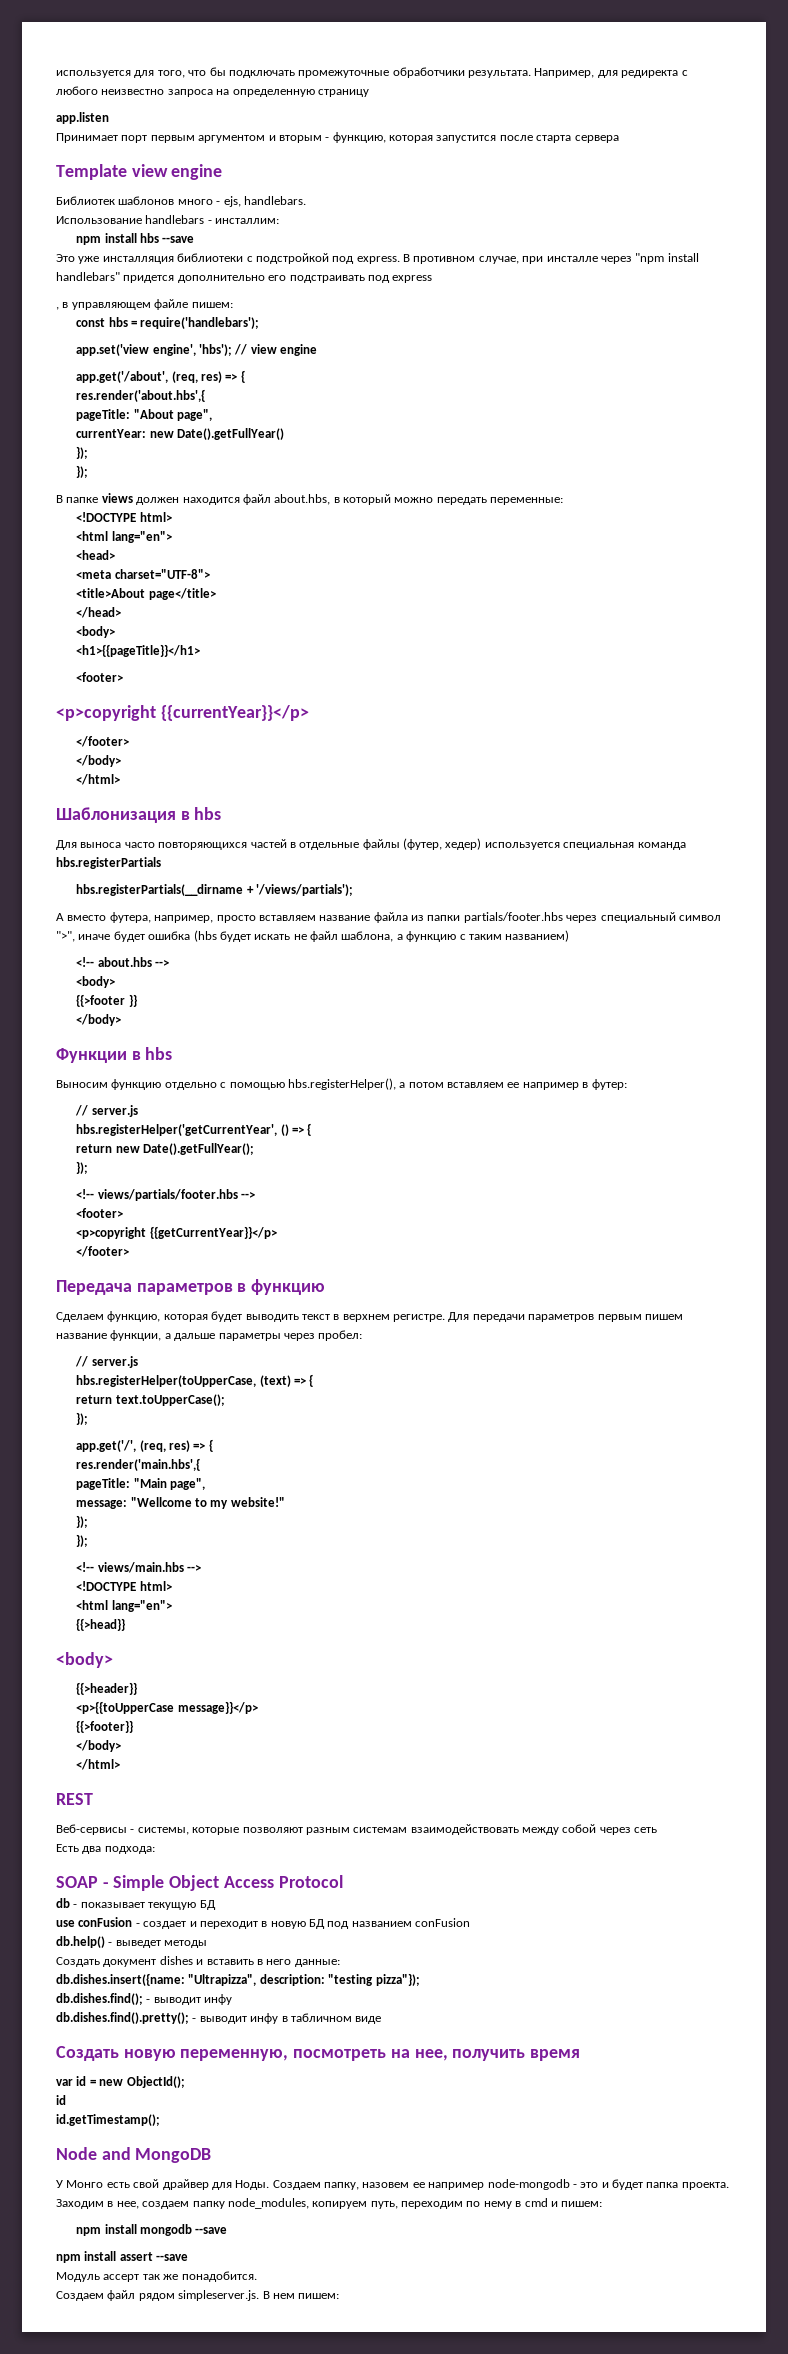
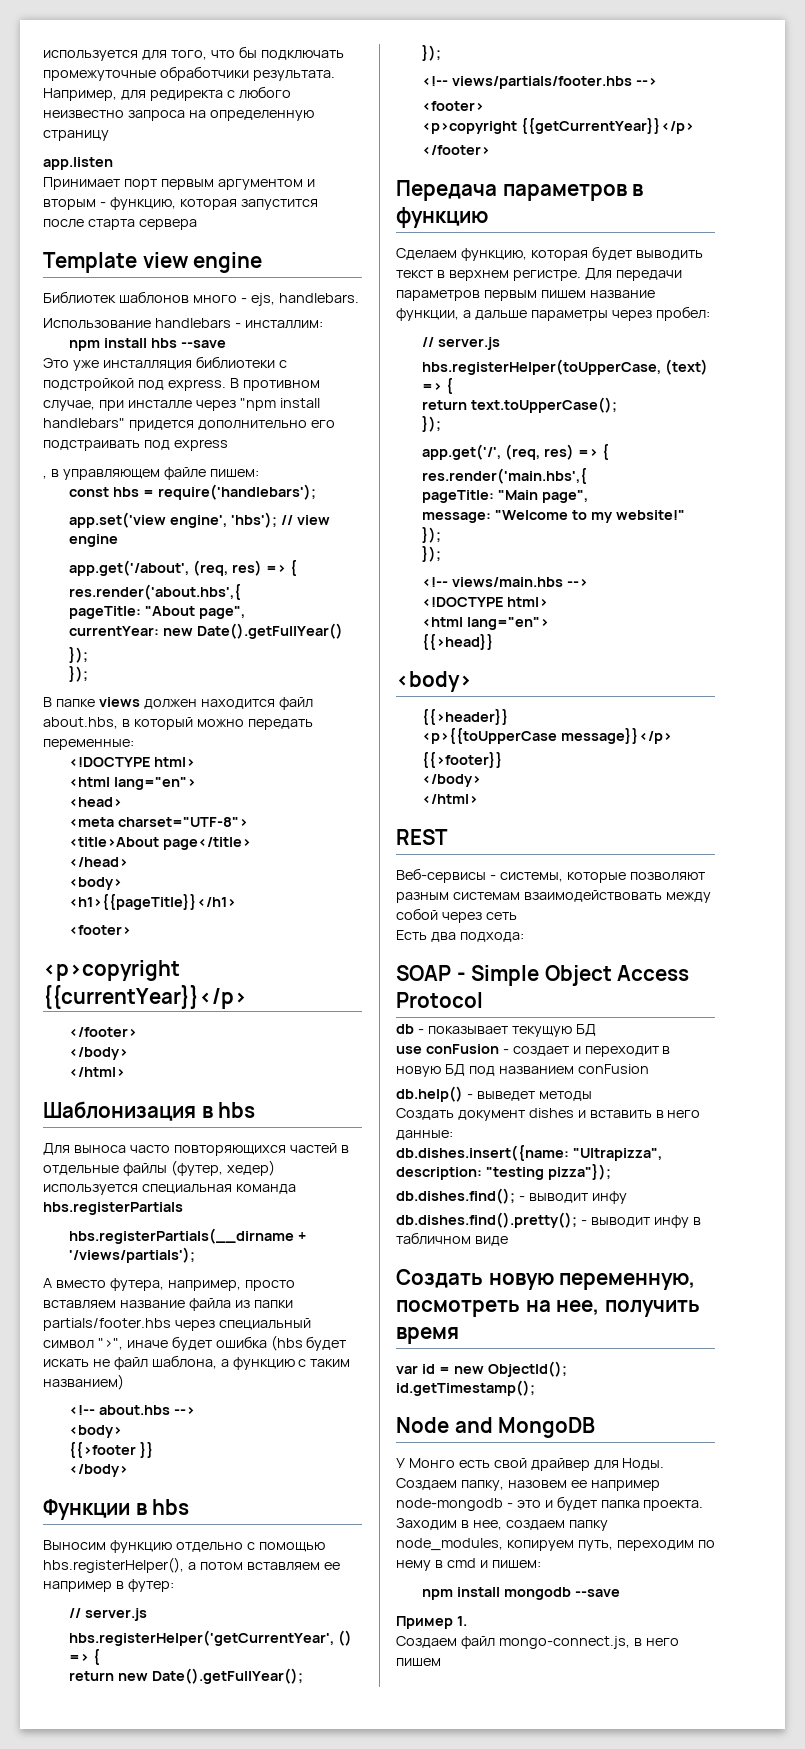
[130,1497,192,1507] "Wellcome -> [494,510,568,520] "Welcome
[56,2095,66,2105] // id -> (567, 1369) none
[56,2251,189,2263] [56,2271,257,2282] [56,2290,340,2301] npm install assert --save // Модуль ассерт так же понадобится. // Создаем файл рядом simpleserver.js. В нем пишем: -> [396,1616,467,1629] [396,1636,679,1649] [396,1658,441,1666] Пример 1. // Создаем файл mongo-connect.js, в него пишем

